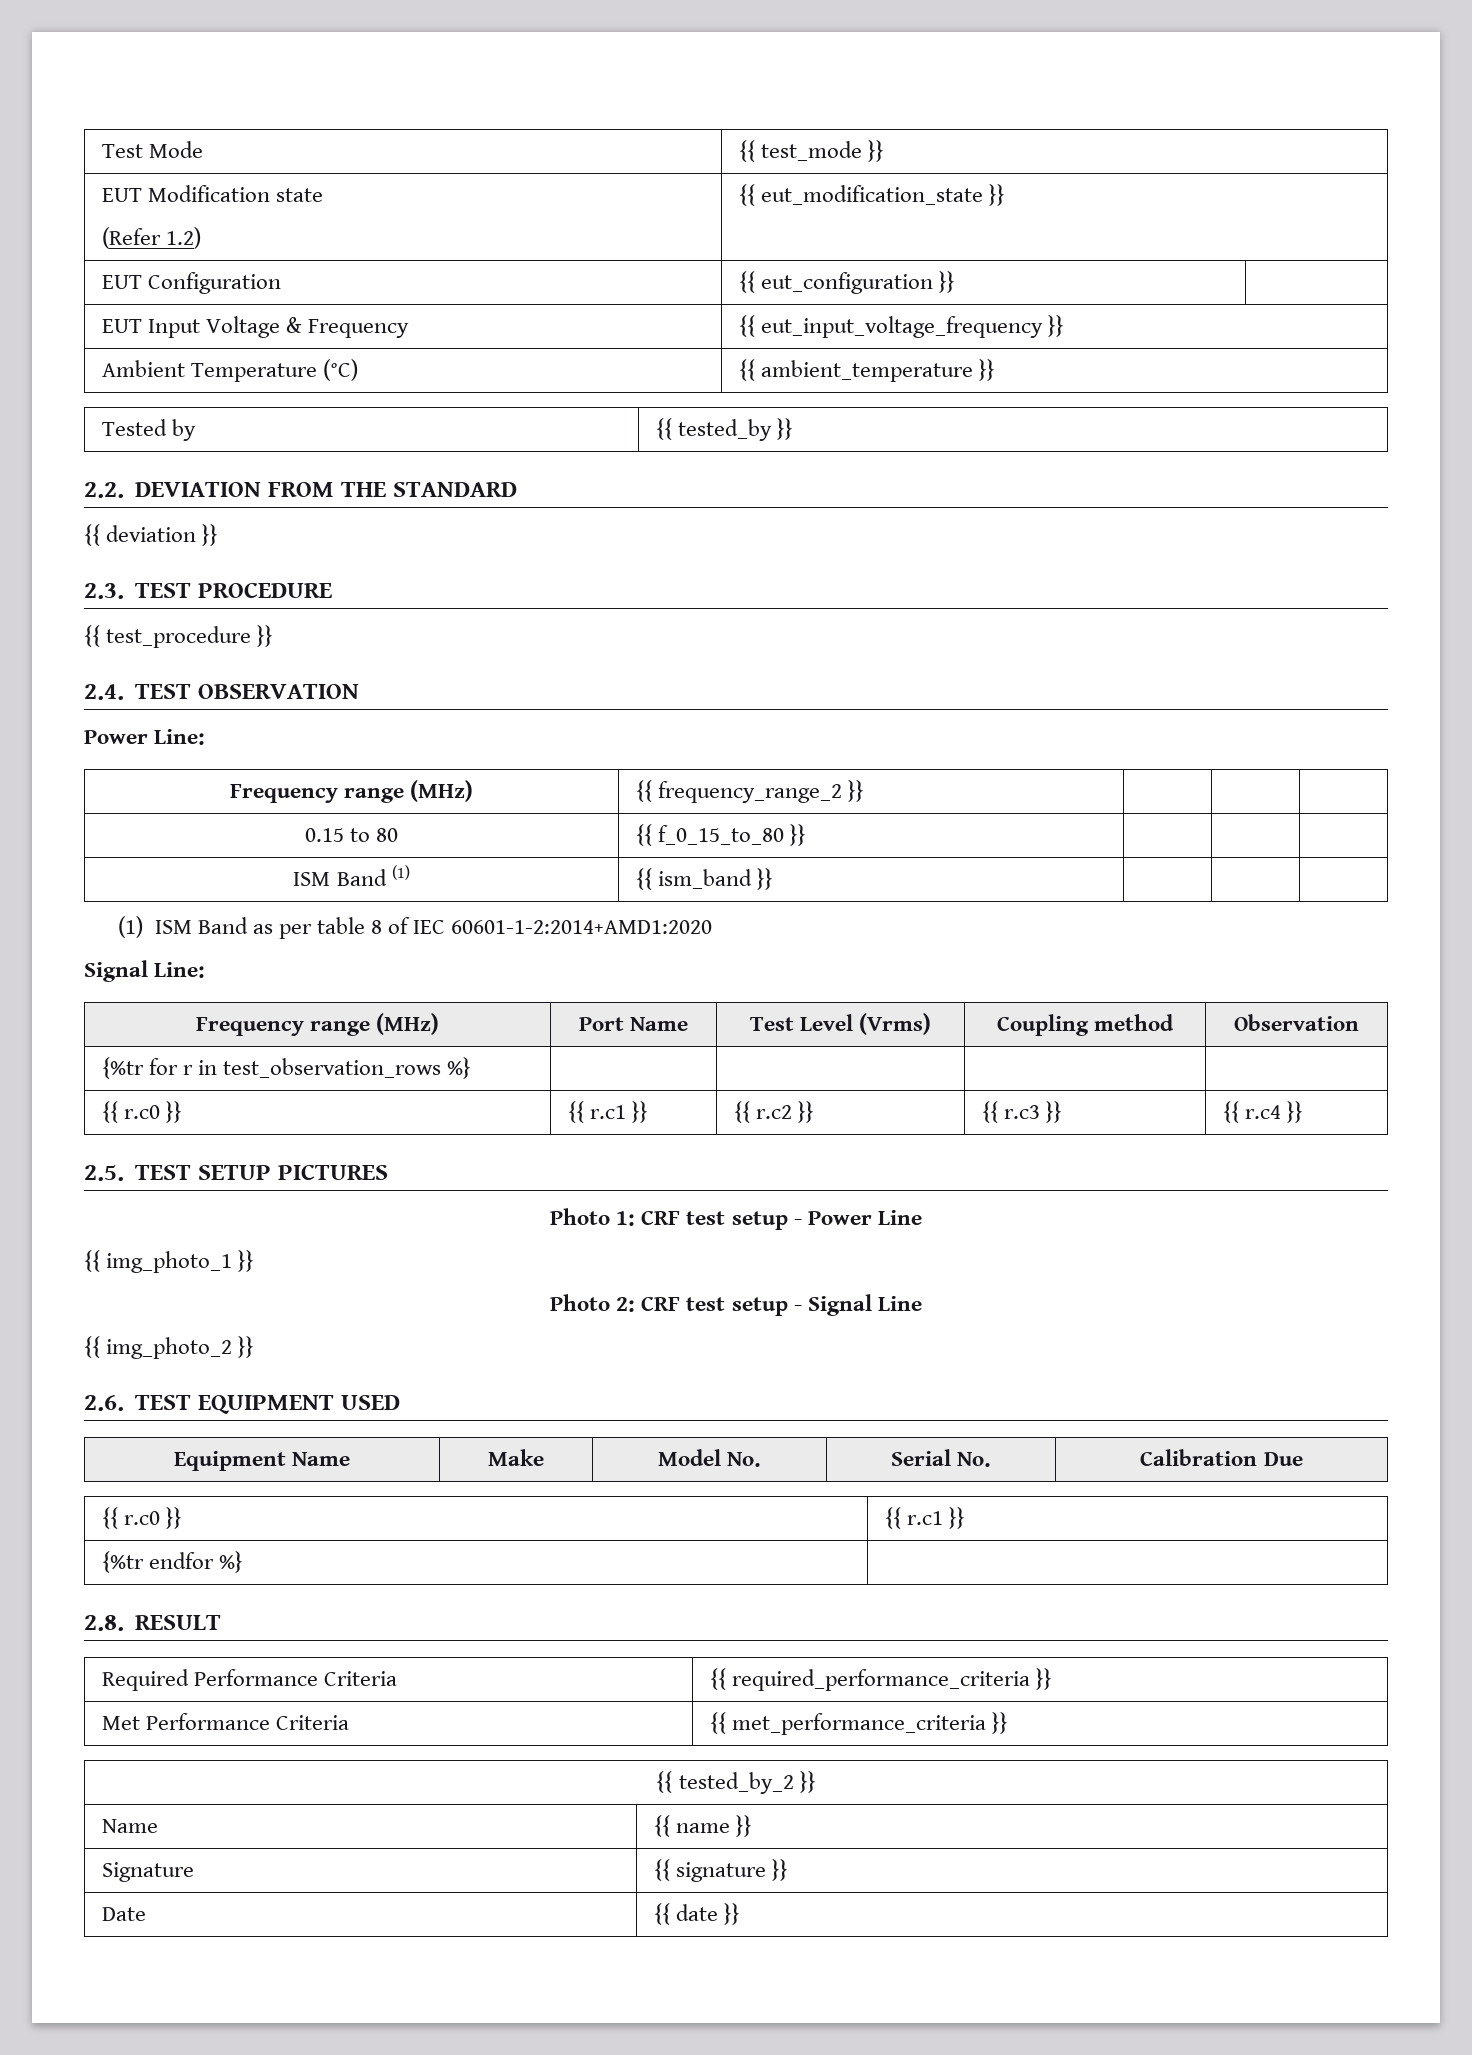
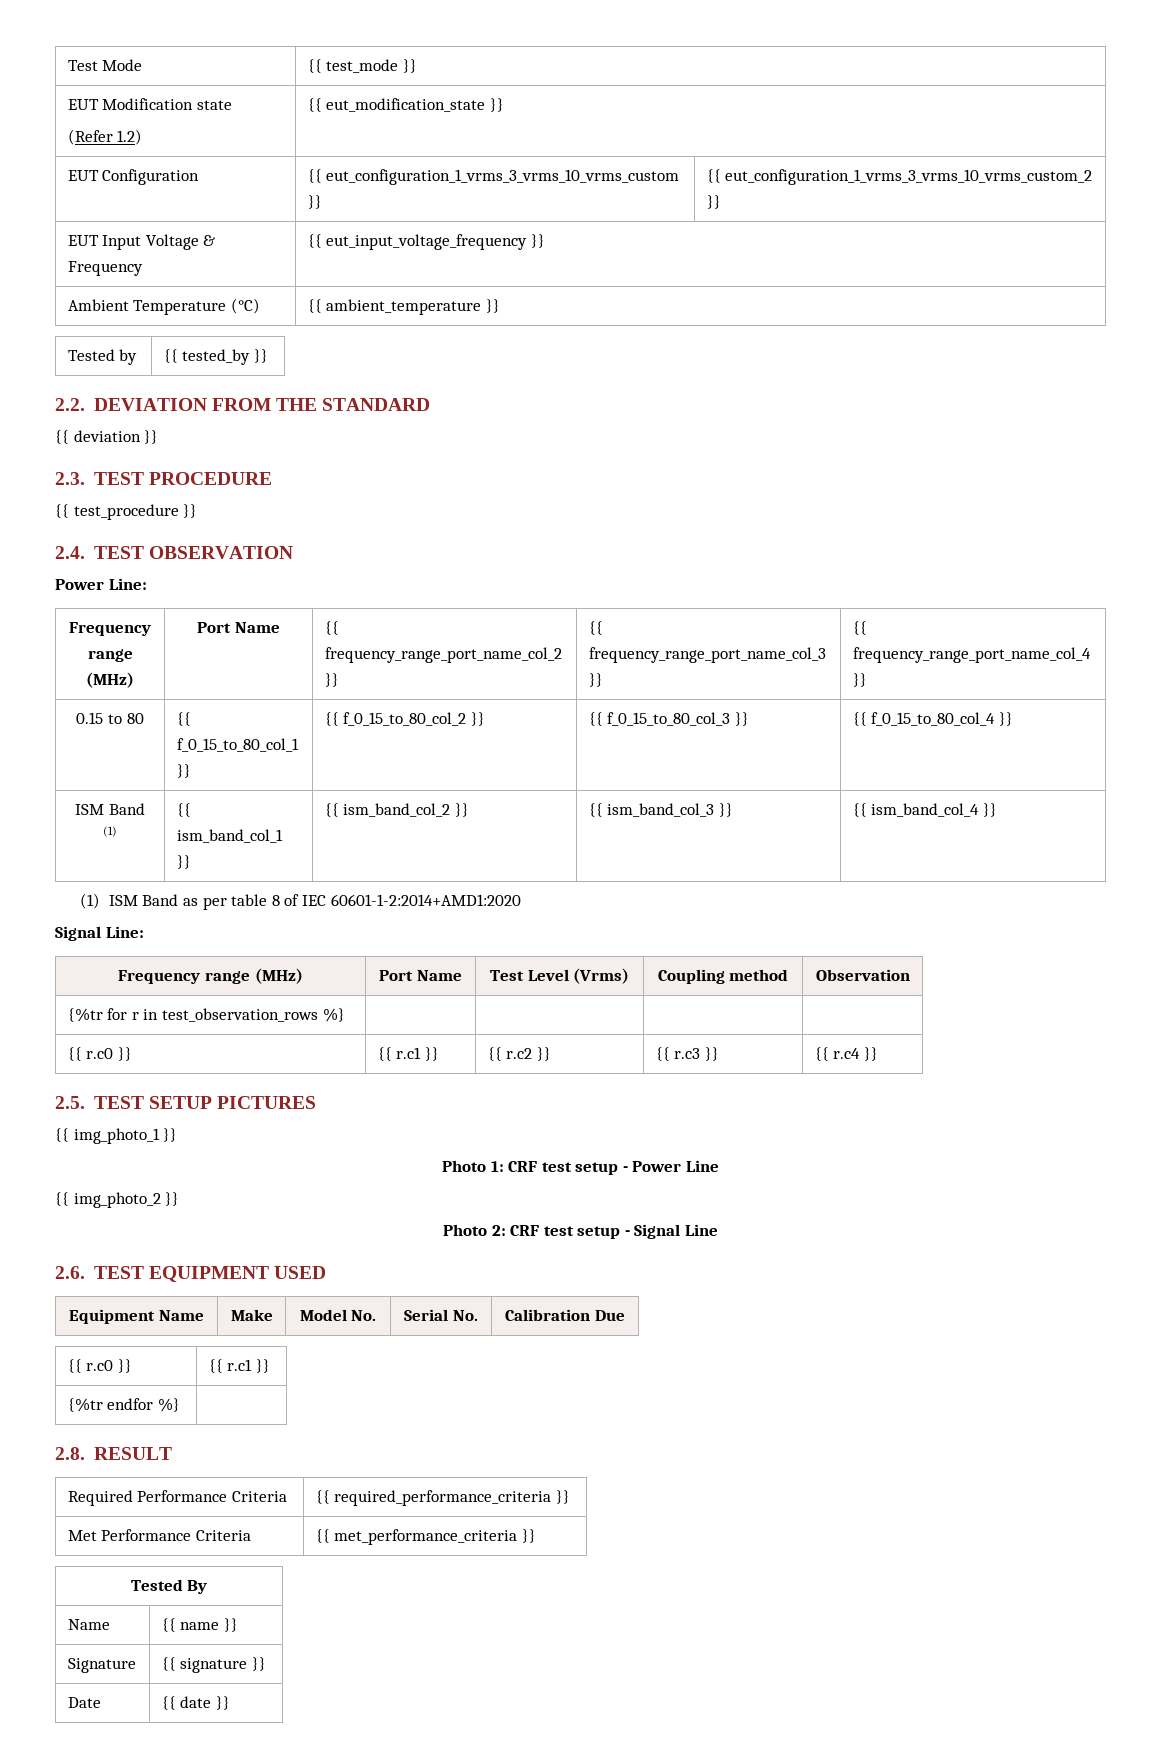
[760,271,955,294] eut_configuration }} | -> [326,169,680,185] [307,195,322,209] [706,169,1093,185] [706,195,721,209] eut_configuration_1_vrms_3_vrms_10_vrms_custom }} | {{ eut_configuration_1_vrms_3_vrms_10_vrms_custom_2 }}
[635,780,864,803] | {{ frequency_range_2 }} | | | -> [197,622,280,633] [324,621,339,635] [324,647,562,663] [324,673,339,687] [588,621,603,635] [588,647,826,663] [588,673,603,687] [852,621,867,635] [852,647,1091,663] [852,673,867,687] | Port Name | {{ frequency_range_port_name_col_2 }} | {{ frequency_range_port_name_col_3 }} | {{ frequency_range_port_name_col_4 }}
[657,824,806,846] f_0_15_to_80 }} | | | -> [176,738,299,752] [176,764,191,778] [324,712,485,726] [588,712,749,726] [852,712,1013,726] f_0_15_to_80_col_1 }} | {{ f_0_15_to_80_col_2 }} | {{ f_0_15_to_80_col_3 }} | {{ f_0_15_to_80_col_4 }}
[657,868,773,890] ism_band }} | | | -> [176,829,283,843] [176,855,191,869] [324,803,469,817] [588,803,733,817] [852,803,997,817] ism_band_col_1 }} | {{ ism_band_col_2 }} | {{ ism_band_col_3 }} | {{ ism_band_col_4 }}
(388, 1172) none -> [55,1128,178,1144] // {{ img_photo_1 }}
[106,1251,233,1273] img_photo_1 -> [73,1192,161,1208] img_photo_2
[84,1336,255,1359] // {{ img_photo_2 }} -> (719, 1230) none
[656,1771,816,1794] {{ tested_by_2 }} -> [130,1579,208,1594] Tested By

